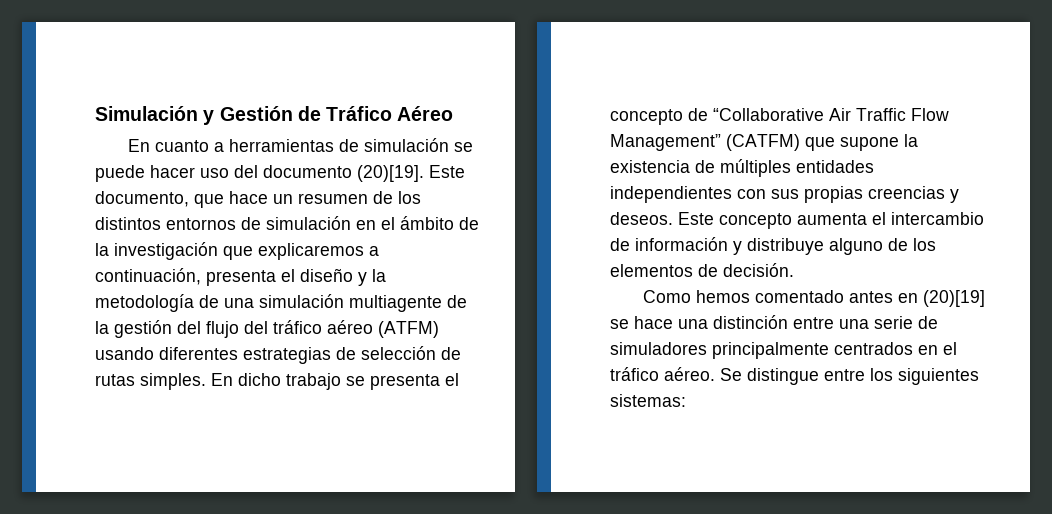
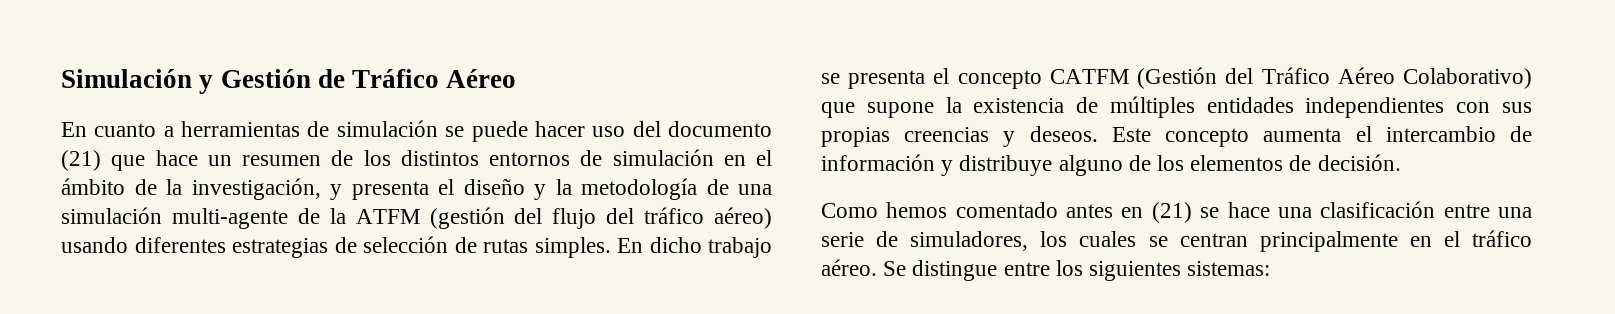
[357,165,465,182] [95,191,189,207] (20)[19]. Este documento, -> [61,150,101,171] (21)
[114,242,379,260] [95,268,201,285] investigación que explicaremos a continuación, -> [191,178,342,200] investigación, y
[349,295,467,312] [95,320,172,338] multiagente de la gestión -> [171,207,505,229] multi-agente de la ATFM (gestión
[327,320,439,338] aéreo (ATFM) -> [713,207,772,229] aéreo)
[688,108,949,121] [610,134,800,151] de “Collaborative Air Traffic Flow Management” (CATFM) -> [1049,67,1532,89] CATFM (Gestión del Tráfico Aéreo Colaborativo)
[922,290,985,307] (20)[19] -> [1151,202,1192,223] (21)
[713,315,788,329] distinción -> [1320,201,1436,218] clasificación
[610,342,913,359] simuladores principalmente centrados -> [910,231,1398,252] simuladores, los cuales se centran principalmente

